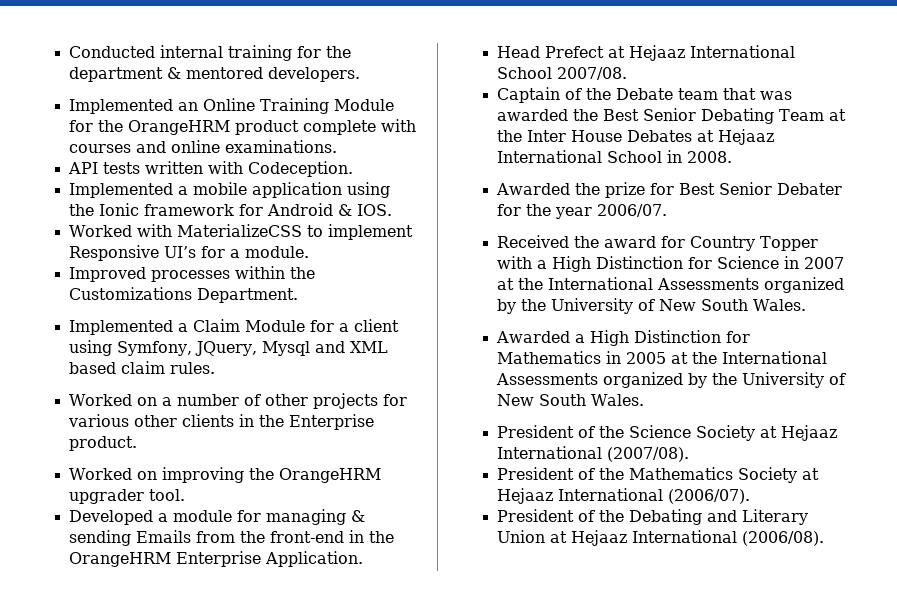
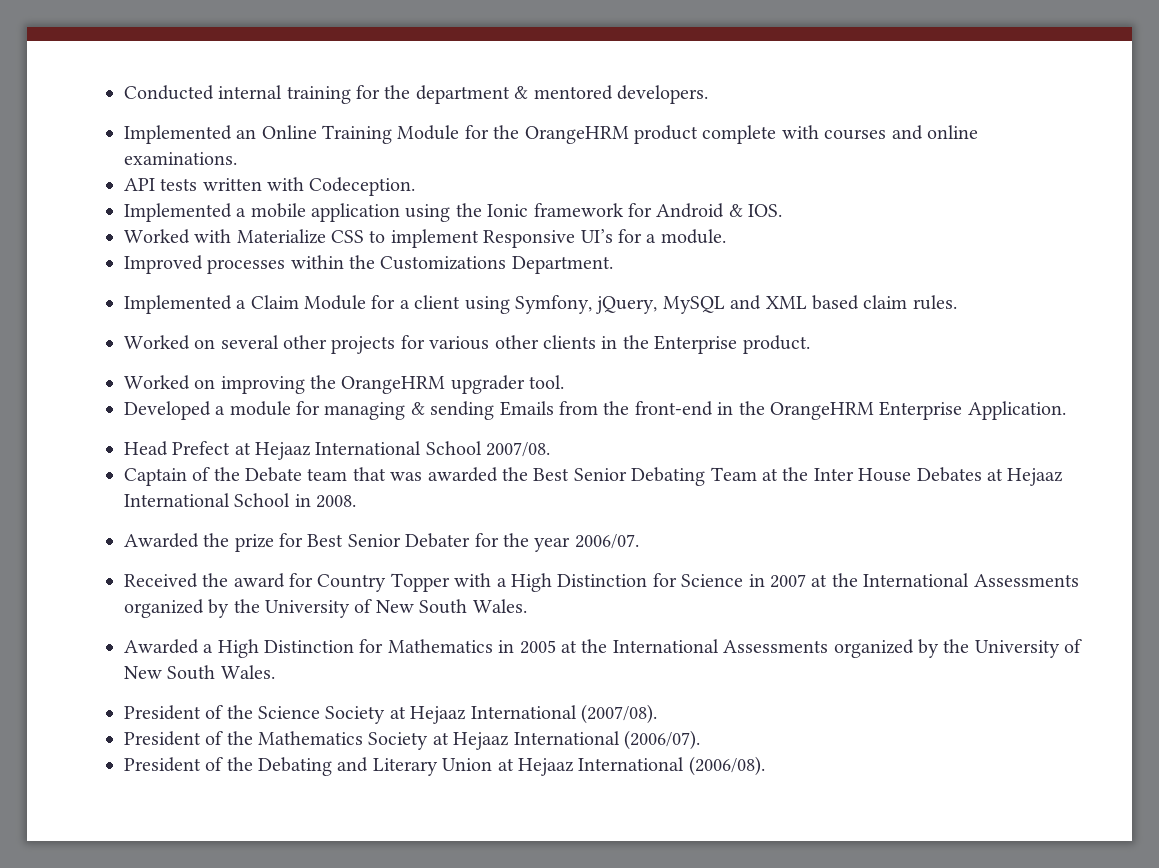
[177,224,303,237] MaterializeCSS -> [236,229,364,244] Materialize CSS
[195,341,311,356] JQuery, Mysql -> [596,296,725,314] jQuery, MySQL
[162,394,262,406] a number of -> [220,335,279,349] several

